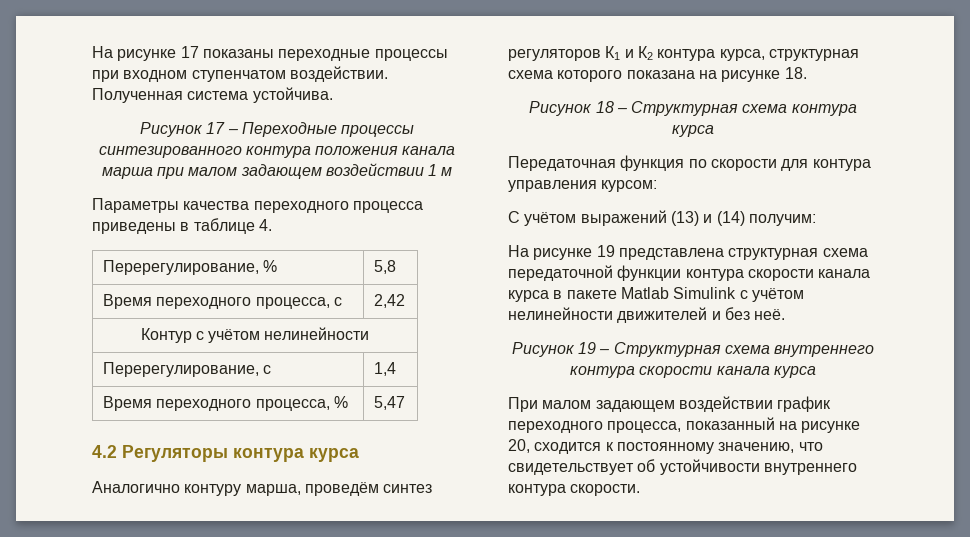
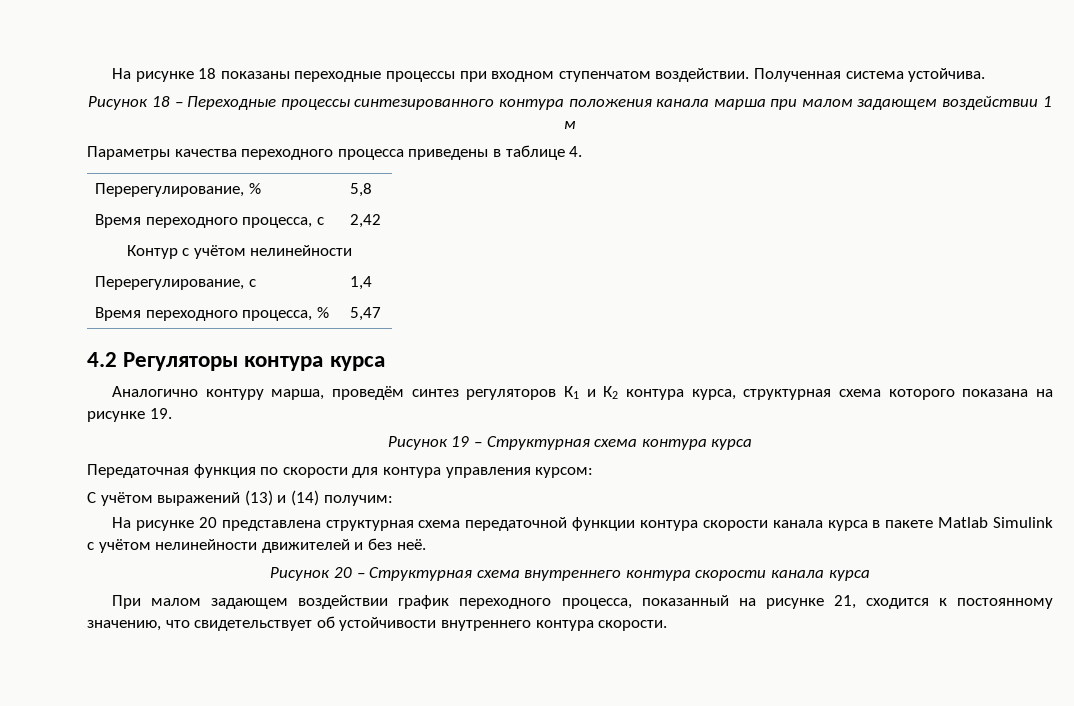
[92,46,199,61] На рисунке 17 -> [112,68,217,82] На рисунке 18
[206,122,226,134] 17 -> [151,96,170,107] 18
[784,67,807,79] [529,101,614,116] 18. // Рисунок 18 -> [149,408,172,419] [387,436,470,450] 19. // Рисунок 19
[596,245,615,257] 19 -> [198,517,217,528] 20
[578,342,597,354] 19 -> [333,567,352,578] 20
[508,439,530,453] 20, -> [833,595,856,609] 21,

